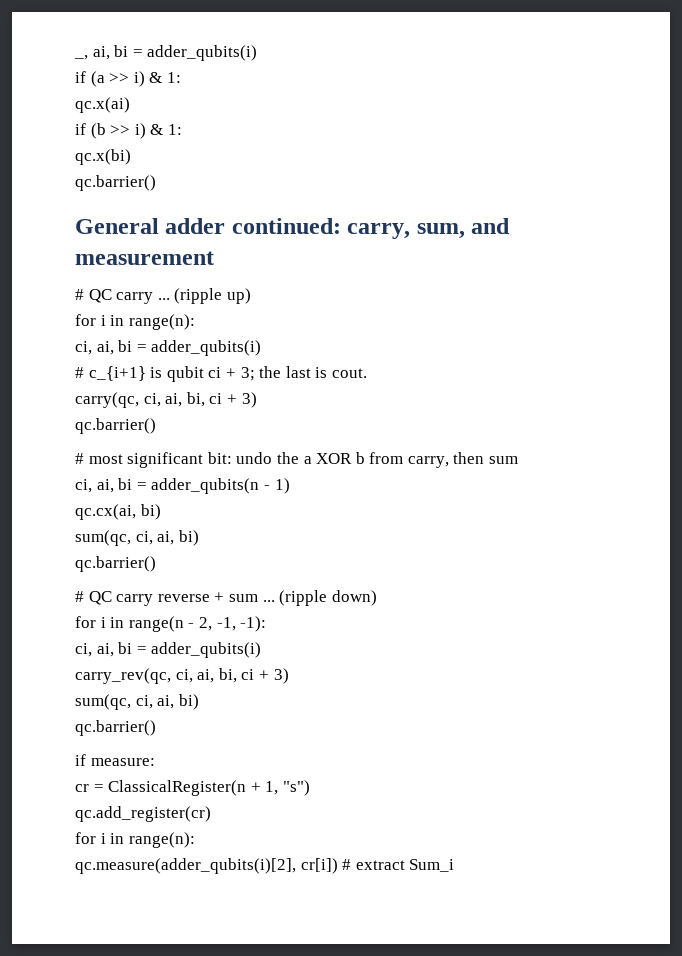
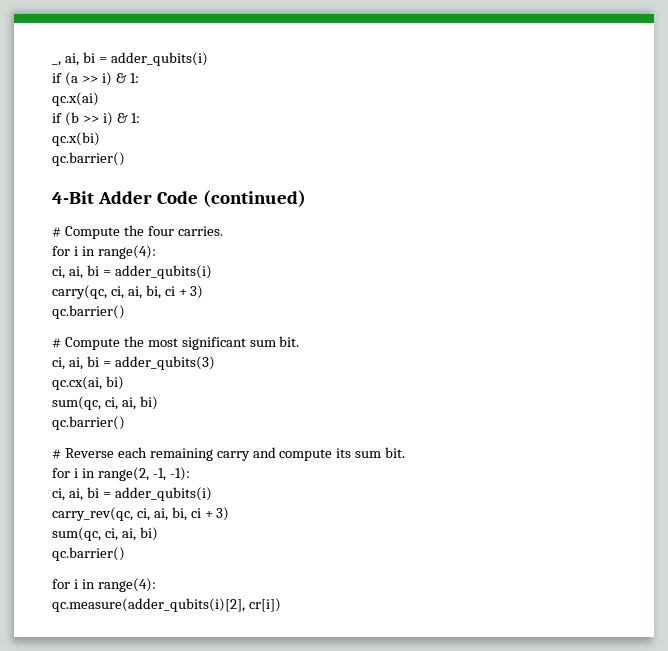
[75,218,511,239] [75,251,214,265] [75,288,251,304] [75,314,195,330] [75,340,262,356] [75,366,367,382] General adder continued: carry, sum, and measurement // # QC carry ... (ripple up) // for i in range(n): // ci, ai, bi = adder_qubits(i) // # c_{i+1} is qubit ci + 3; the last is cout. -> [52,190,306,208] [52,225,223,239] [52,245,156,259] [52,265,212,279] 4-Bit Adder Code (continued) // # Compute the four carries. // for i in range(4): // ci, ai, bi = adder_qubits(i)
[88,452,519,468] [75,478,290,494] most significant bit: undo the a XOR b from carry, then sum // ci, ai, bi = adder_qubits(n - 1) -> [64,336,300,350] [52,356,215,370] Compute the most significant sum bit. // ci, ai, bi = adder_qubits(3)
[88,590,377,606] [75,616,212,632] QC carry reverse + sum ... (ripple down) // for i in range(n - 2, -> [64,447,406,461] [52,467,149,481] Reverse each remaining carry and compute its sum bit. // for i in range(2,
[75,754,155,766] [75,780,310,796] [75,806,211,822] [75,832,195,848] // if measure: // cr = ClassicalRegister(n + 1, "s") // qc.add_register(cr) // for i in range(n): -> [52,578,156,592] // for i in range(4):
[342,859,455,872] # extract Sum_i -> (281, 605) none

